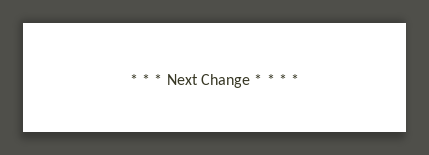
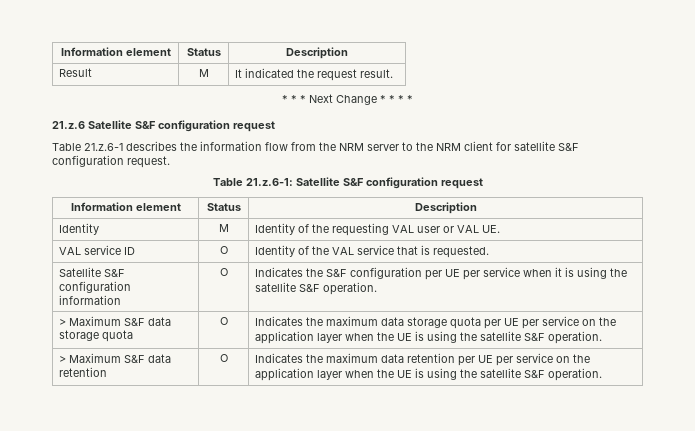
(129, 79) none -> [60,47,171,56] [186,48,221,56] [286,47,348,59] [59,68,93,77] [198,69,209,77] [235,68,394,81] Information element | Status | Description // Result | M | It indicated the request result. //
(300, 79) none -> [52,120,275,132] [52,141,579,151] [52,155,170,168] [212,177,483,189] [70,202,181,211] [206,203,241,211] [414,202,477,214] [59,223,100,235] [218,224,229,232] [255,223,501,236] [59,245,136,255] [219,246,228,254] [255,245,490,258] [59,267,126,277] [59,281,132,293] [59,295,122,305] [219,268,228,276] [255,267,628,280] [255,282,378,295] [59,316,172,326] [59,330,134,342] [219,317,228,325] [255,316,617,329] [255,331,603,344] [59,353,172,363] [59,367,108,377] [219,354,228,362] [255,353,591,366] [255,368,603,381] // 21.z.6 Satellite S&F configuration request // Table 21.z.6-1 describes the information flow from the NRM server to the NRM client for satellite S&F configuration request. // Table 21.z.6-1: Satellite S&F configuration request // Information element | Status | Description // Identity | M | Identity of the requesting VAL user or VAL UE. // VAL service ID | O | Identity of the VAL service that is requested. // Satellite S&F configuration information | O | Indicates the S&F configuration per UE per service when it is using the satellite S&F operation. // > Maximum S&F data storage quota | O | Indicates the maximum data storage quota per UE per service on the application layer when the UE is using the satellite S&F operation. // > Maximum S&F data retention | O | Indicates the maximum data retention per UE per service on the application layer when the UE is using the satellite S&F operation.

